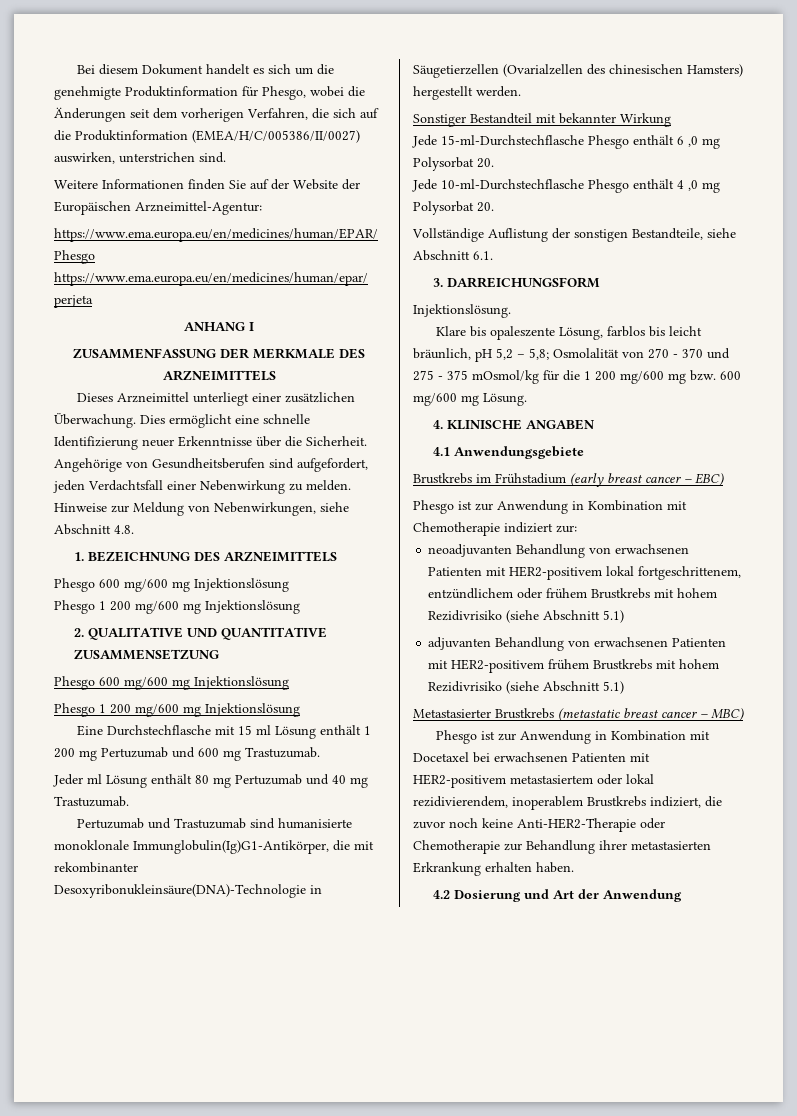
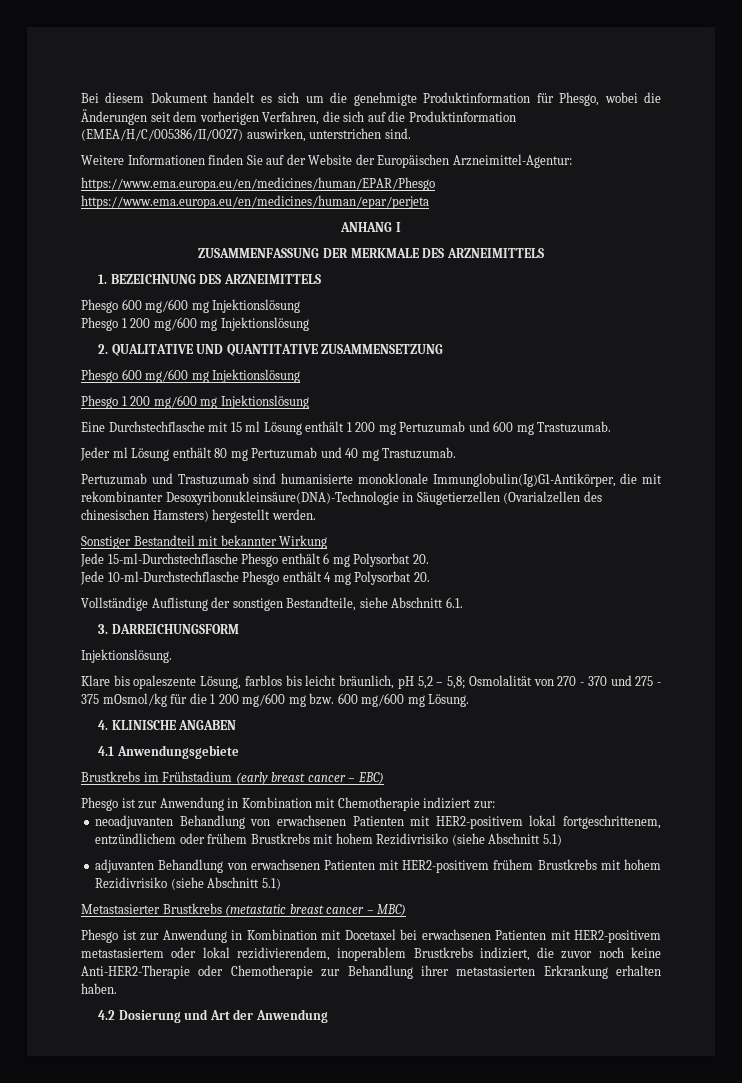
[77,392,356,406] [54,413,310,428] [54,436,367,450] [54,458,368,472] [53,480,351,494] [54,502,349,516] [54,524,134,535] // Dieses Arzneimittel unterliegt einer zusätzlichen Überwachung. Dies ermöglicht eine schnelle Identifizierung neuer Erkenntnisse über die Sicherheit. Angehörige von Gesundheitsberufen sind aufgefordert, jeden Verdachtsfall einer Nebenwirkung zu melden. Hinweise zur Meldung von Nebenwirkungen, siehe Abschnitt 4.8. -> (544, 253) none
[688,136,698,147] ,0 -> (330, 558) none
[688,180,698,191] ,0 -> (332, 577) none

